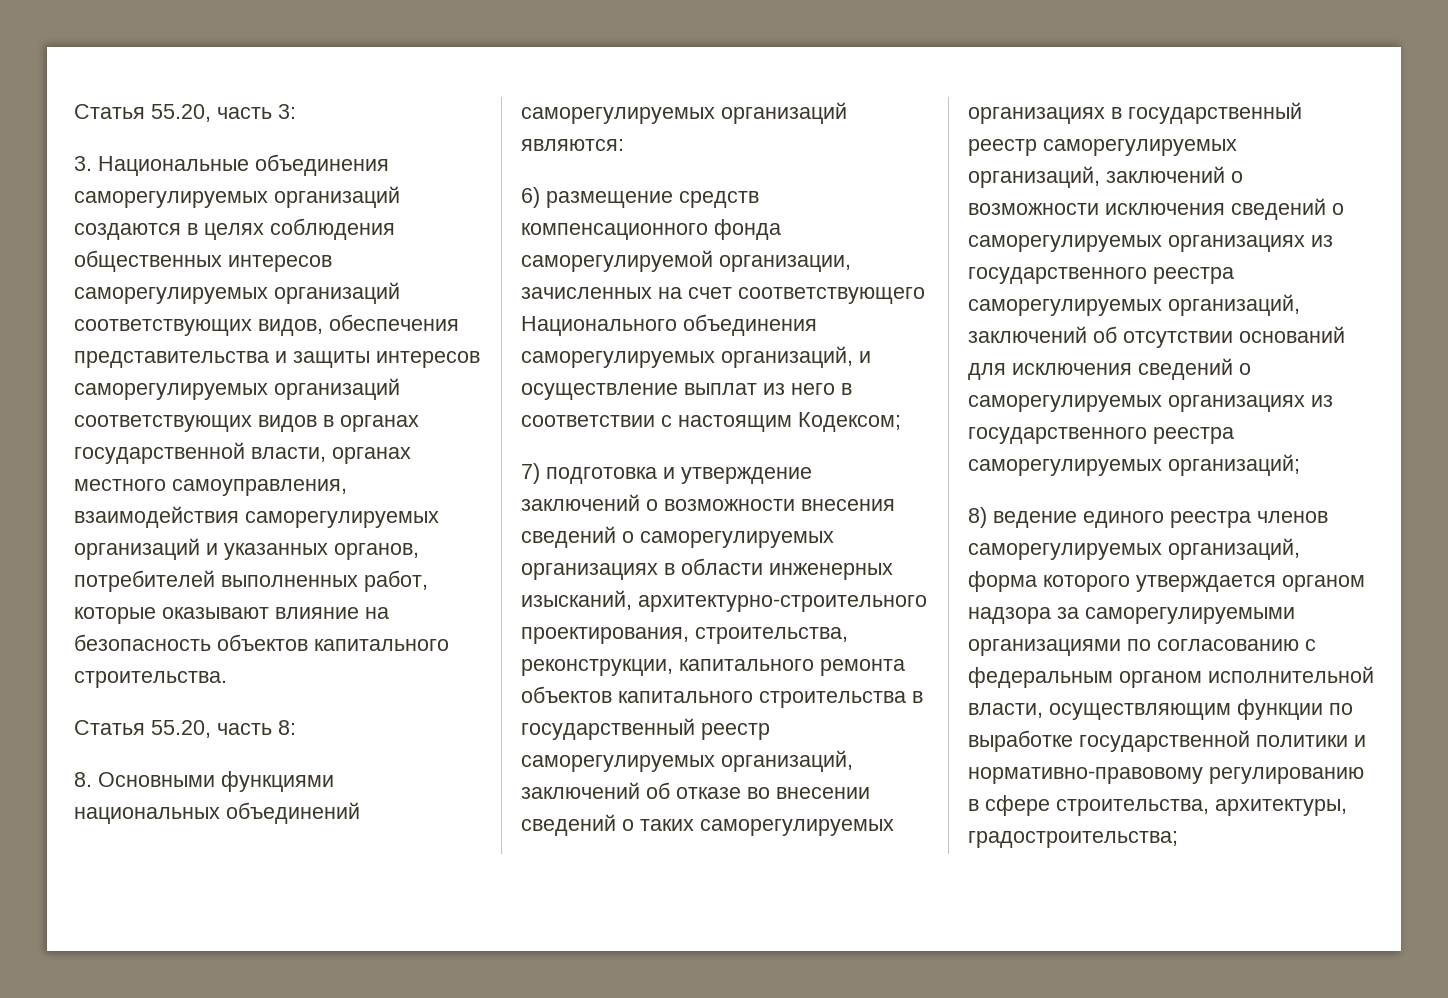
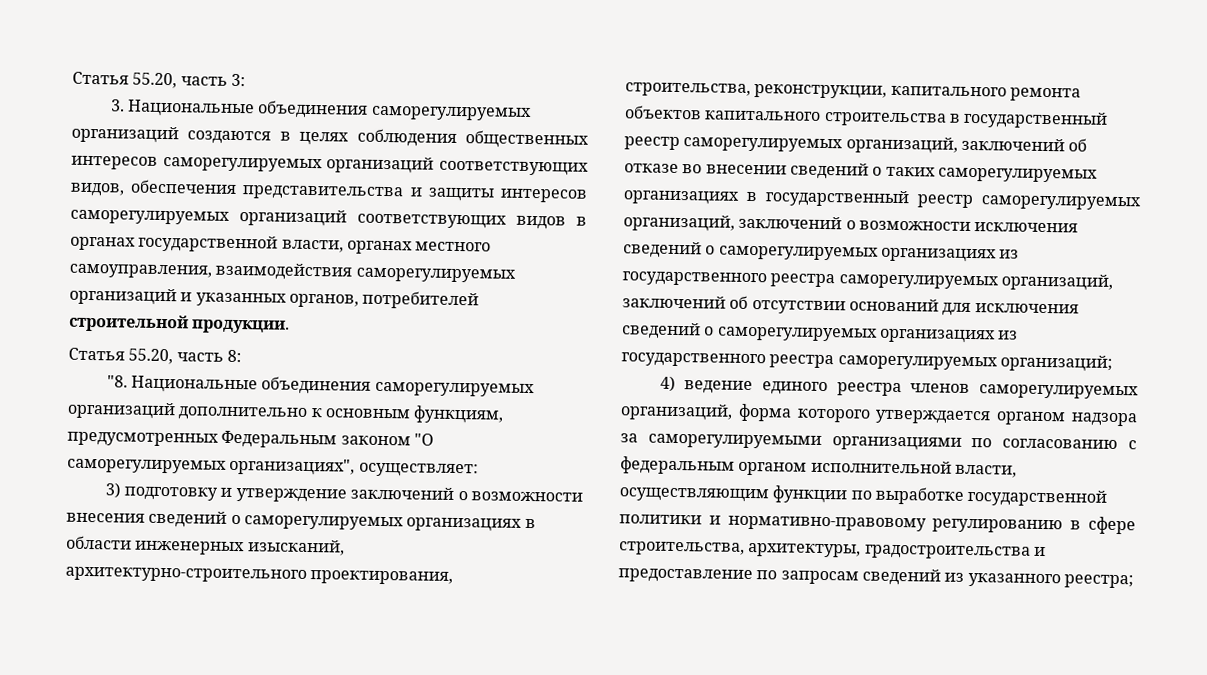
[221,570,428,592] [74,607,389,624] [74,634,449,651] [74,671,227,688] [74,720,296,738] [74,771,334,792] [74,802,360,824] [521,102,847,124] [521,139,624,151] [521,187,759,208] [521,219,781,240] [521,250,851,272] [521,287,925,304] [521,314,817,336] [521,346,871,368] [521,383,852,400] [521,412,901,432] [521,463,657,484] выполненных работ, которые оказывают влияние на безопасность объектов капитального строительства. // Статья 55.20, часть 8: // 8. Основными функциями национальных объединений саморегулируемых организаций являются: // 6) размещение средств компенсационного фонда саморегулируемой организации, зачисленных на счет соответствующего Национального объединения саморегулируемых организаций, и осуществление выплат из него в соответствии с настоящим Кодексом; // 7) подготовка -> [69,313,291,334] [68,347,242,365] [106,375,535,398] [67,401,505,424] [67,430,434,449] [67,457,479,478] [104,482,218,501] строительной продукции. // Статья 55.20, часть 8: // "8. Национальные объединения саморегулируемых организаций дополнительно к основным функциям, предусмотренных Федеральным законом "О саморегулируемых организациях", осуществляет: // 3) подготовку
[968,507,987,528] 8) -> [659,375,676,392] 4)
[968,831,1178,848] градостроительства; -> [864,544,1046,560] [618,568,1134,589] градостроительства и предоставление по запросам сведений из указанного реестра;

